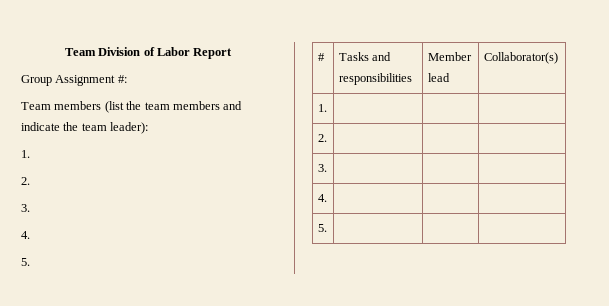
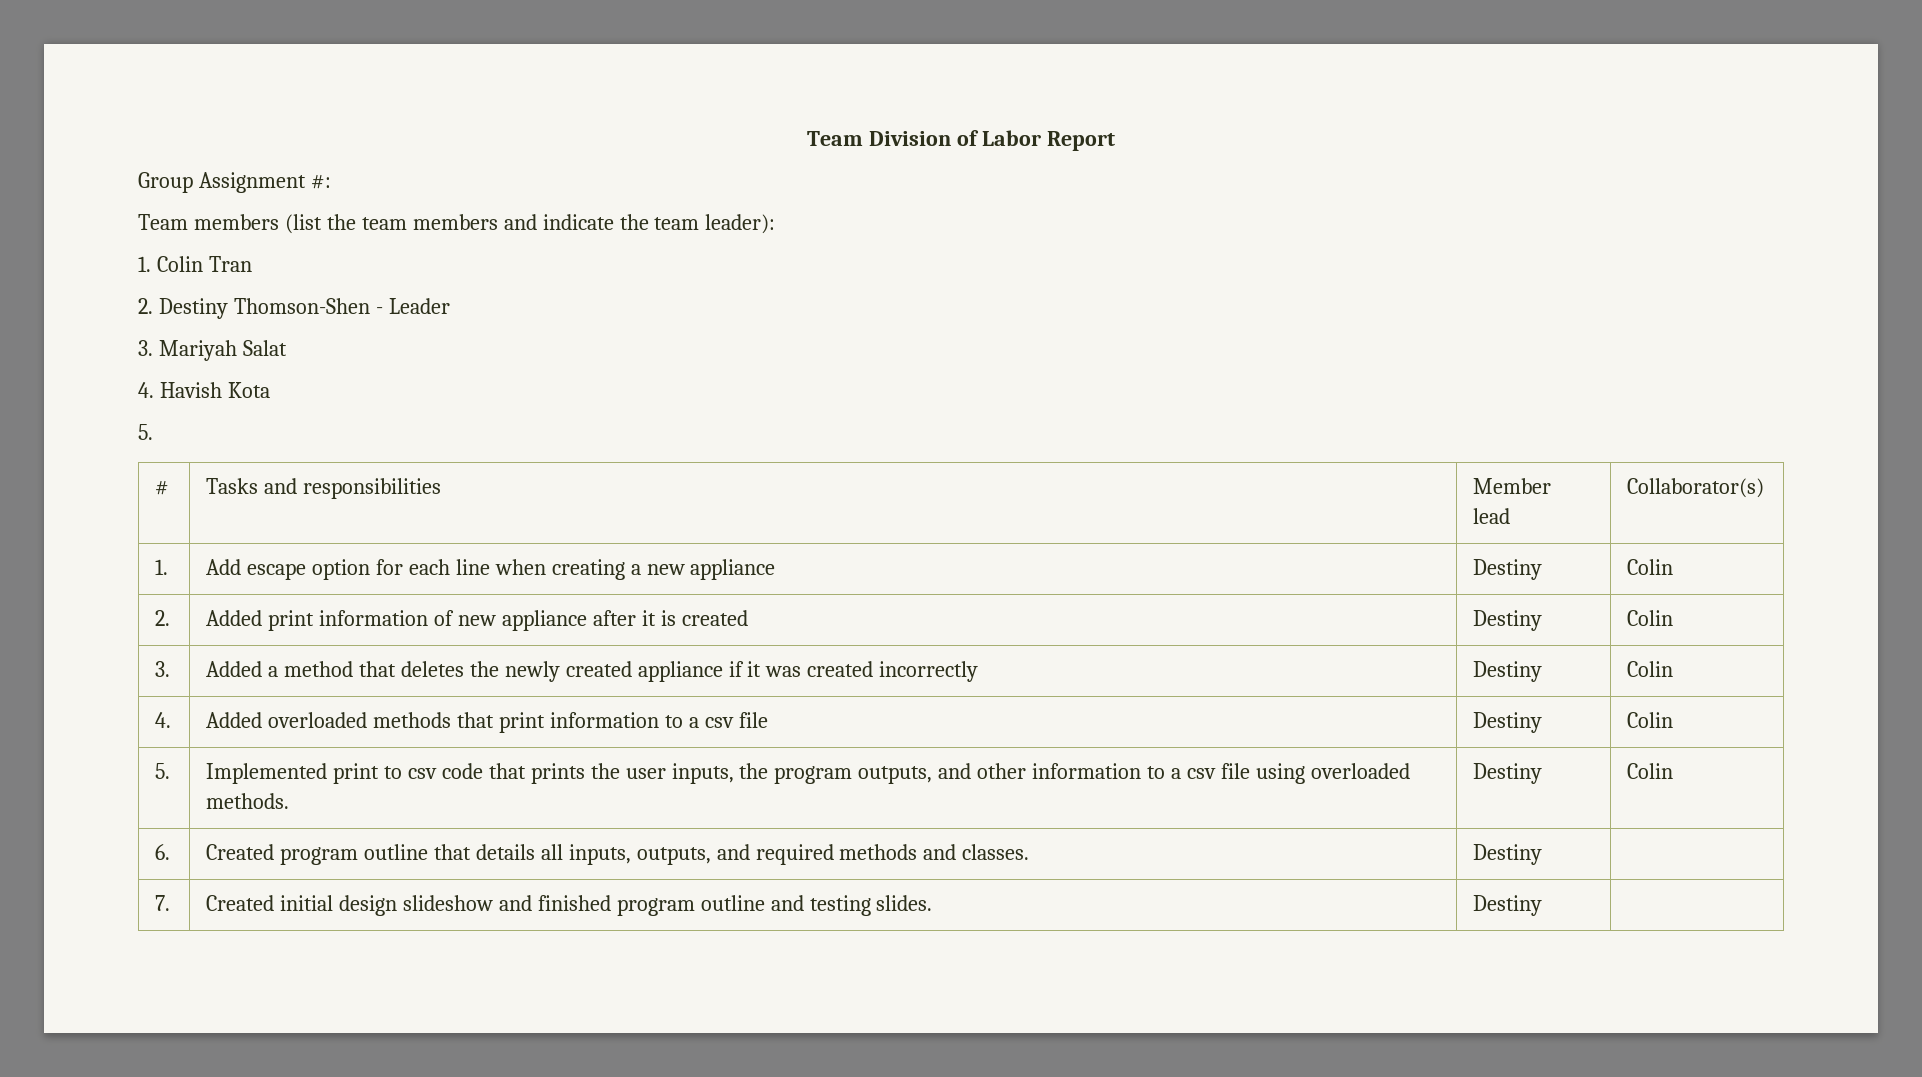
[21,177,30,185] [21,204,30,212] [21,231,30,239] // 2. // 3. // 4. -> [156,256,252,272] [138,298,450,319] [138,340,287,361] [138,382,270,398] Colin Tran // 2. Destiny Thomson-Shen - Leader // 3. Mariyah Salat // 4. Havish Kota
[317,134,327,142] [317,164,327,172] [317,194,327,202] [317,224,327,232] | | // 2. | | | // 3. | | | // 4. | | | // 5. | | -> [206,559,776,580] [1473,559,1543,580] [1627,559,1674,575] [155,610,171,626] [206,610,748,631] [1473,610,1543,631] [1627,610,1674,626] [155,661,171,677] [206,661,979,682] [1473,661,1543,682] [1627,661,1674,677] [155,712,172,728] [206,712,768,733] [1473,712,1543,733] [1627,712,1674,728] [155,763,171,779] [206,763,1410,784] [206,793,290,809] [1473,763,1543,784] [1627,763,1674,779] [155,844,171,860] [206,844,1030,865] [1473,844,1543,865] [155,895,171,911] [206,895,933,916] [1473,895,1543,916] Add escape option for each line when creating a new appliance | Destiny | Colin // 2. | Added print information of new appliance after it is created | Destiny | Colin // 3. | Added a method that deletes the newly created appliance if it was created incorrectly | Destiny | Colin // 4. | Added overloaded methods that print information to a csv file | Destiny | Colin // 5. | Implemented print to csv code that prints the user inputs, the program outputs, and other information to a csv file using overloaded methods. | Destiny | Colin // 6. | Created program outline that details all inputs, outputs, and required methods and classes. | Destiny | // 7. | Created initial design slideshow and finished program outline and testing slides. | Destiny

